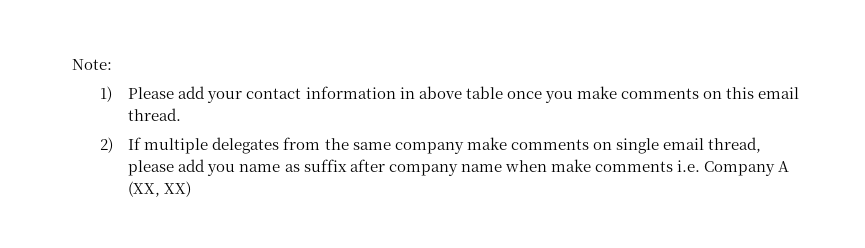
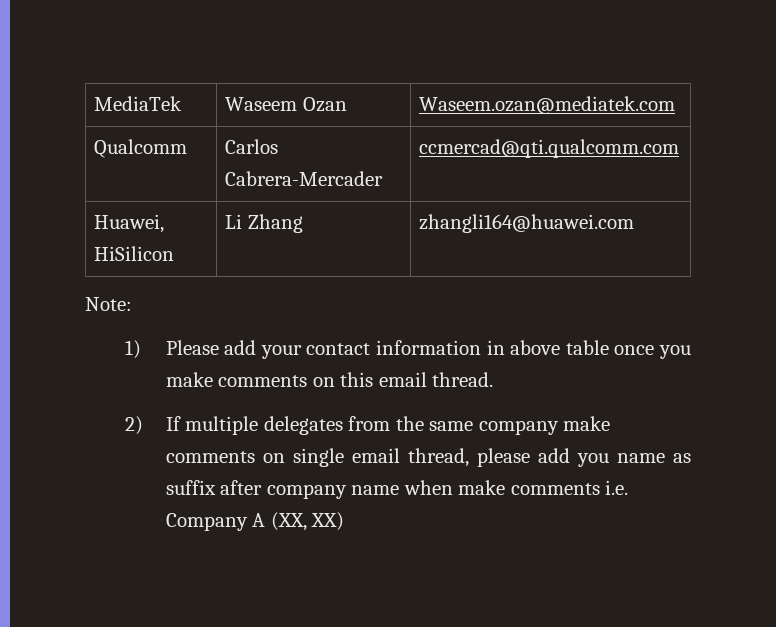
(72, 64) none -> [94,96,183,111] [225,97,348,112] [419,96,676,114] [94,139,188,158] [225,139,279,154] [225,171,384,186] [419,139,680,158] [94,214,165,233] [94,246,175,261] [225,214,304,233] [419,214,635,233] MediaTek | Waseem Ozan | Waseem.ozan@mediatek.com // Qualcomm | Carlos Cabrera-Mercader | ccmercad@qti.qualcomm.com // Huawei, HiSilicon | Li Zhang | zhangli164@huawei.com //

